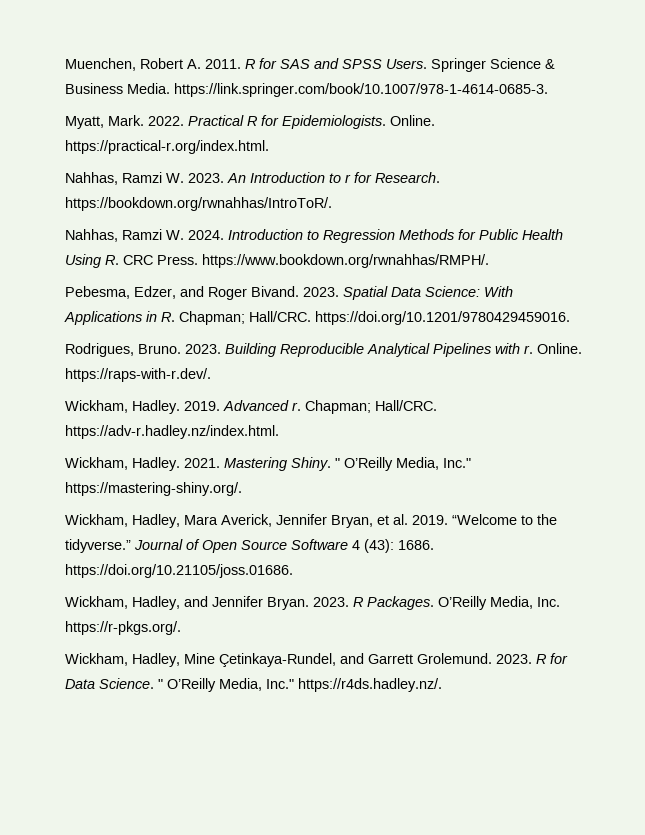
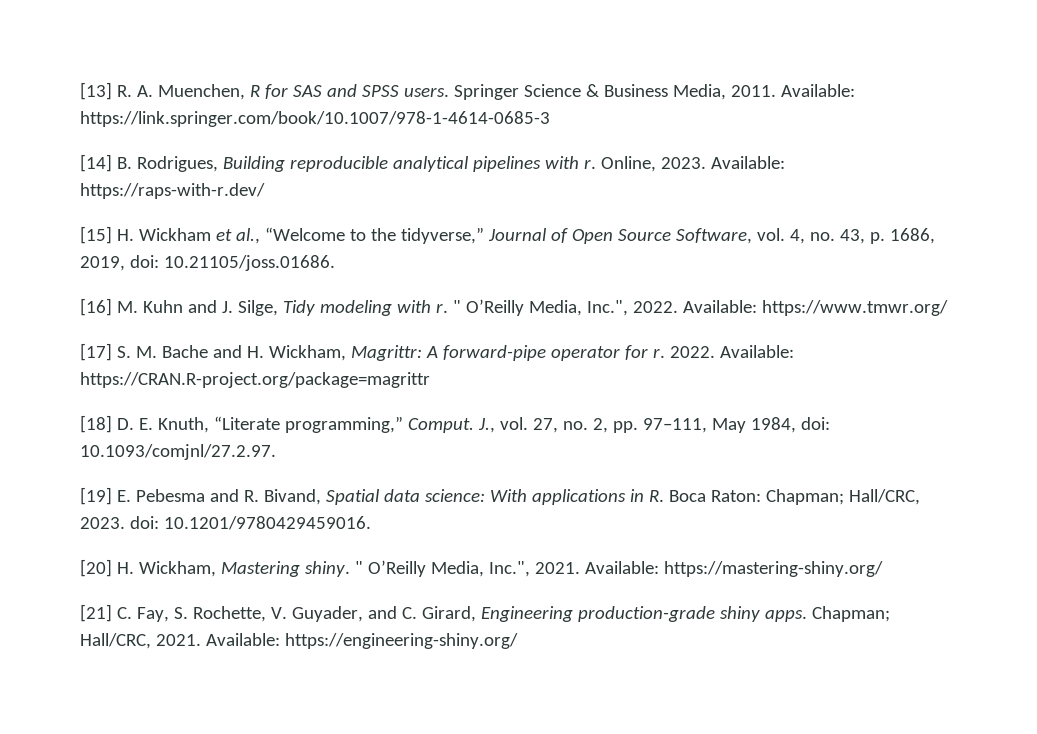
[65,58,241,71] Muenchen, Robert A. 2011. -> [80,82,245,100] [13] R. A. Muenchen,
[386,59,427,69] Users. -> [403,87,449,97] users.
[127,83,548,97] [65,115,435,129] [65,140,269,154] [65,172,440,185] [65,197,332,211] [65,229,563,243] [65,254,489,268] [65,286,513,300] [64,311,570,325] [65,343,582,357] [65,368,211,382] [65,400,437,414] [65,425,279,439] [65,457,471,471] [65,482,242,496] [65,514,448,528] Media. https://link.springer.com/book/10.1007/978-1-4614-0685-3. // Myatt, Mark. 2022. Practical R for Epidemiologists. Online. https://practical-r.org/index.html. // Nahhas, Ramzi W. 2023. An Introduction to r for Research. https://bookdown.org/rwnahhas/IntroToR/. // Nahhas, Ramzi W. 2024. Introduction to Regression Methods for Public Health Using R. CRC Press. https://www.bookdown.org/rwnahhas/RMPH/. // Pebesma, Edzer, and Roger Bivand. 2023. Spatial Data Science: With Applications in R. Chapman; Hall/CRC. https://doi.org/10.1201/9780429459016. // Rodrigues, Bruno. 2023. Building Reproducible Analytical Pipelines with r. Online. https://raps-with-r.dev/. // Wickham, Hadley. 2019. Advanced r. Chapman; Hall/CRC. https://adv-r.hadley.nz/index.html. // Wickham, Hadley. 2021. Mastering Shiny. " O’Reilly Media, Inc." https://mastering-shiny.org/. // Wickham, Hadley, Mara Averick, Jennifer Bryan, et al. 2019. -> [672,84,855,100] [80,111,550,127] [80,154,785,172] [80,183,265,199] [80,226,260,244] Media, 2011. Available: https://link.springer.com/book/10.1007/978-1-4614-0685-3 // [14] B. Rodrigues, Building reproducible analytical pipelines with r. Online, 2023. Available: https://raps-with-r.dev/ // [15] H. Wickham et al.,
[65,539,131,553] tidyverse.” -> [400,227,484,244] tidyverse,”
[291,539,434,553] [65,564,293,578] [65,596,560,610] [65,621,181,635] [65,653,568,667] [65,678,442,692] Software 4 (43): 1686. https://doi.org/10.21105/joss.01686. // Wickham, Hadley, and Jennifer Bryan. 2023. R Packages. O’Reilly Media, Inc. https://r-pkgs.org/. // Wickham, Hadley, Mine Çetinkaya-Rundel, and Garrett Grolemund. 2023. R for Data Science. " O’Reilly Media, Inc." https://r4ds.hadley.nz/. -> [675,228,935,244] [80,255,335,271] [80,298,948,316] [80,343,794,361] [80,372,430,388] [80,415,830,433] [80,444,276,460] [80,487,920,505] [80,516,371,530] [80,559,883,577] [80,604,890,622] [80,633,518,649] Software, vol. 4, no. 43, p. 1686, 2019, doi: 10.21105/joss.01686. // [16] M. Kuhn and J. Silge, Tidy modeling with r. " O’Reilly Media, Inc.", 2022. Available: https://www.tmwr.org/ // [17] S. M. Bache and H. Wickham, Magrittr: A forward-pipe operator for r. 2022. Available: https://CRAN.R-project.org/package=magrittr // [18] D. E. Knuth, “Literate programming,” Comput. J., vol. 27, no. 2, pp. 97–111, May 1984, doi: 10.1093/comjnl/27.2.97. // [19] E. Pebesma and R. Bivand, Spatial data science: With applications in R. Boca Raton: Chapman; Hall/CRC, 2023. doi: 10.1201/9780429459016. // [20] H. Wickham, Mastering shiny. " O’Reilly Media, Inc.", 2021. Available: https://mastering-shiny.org/ // [21] C. Fay, S. Rochette, V. Guyader, and C. Girard, Engineering production-grade shiny apps. Chapman; Hall/CRC, 2021. Available: https://engineering-shiny.org/

